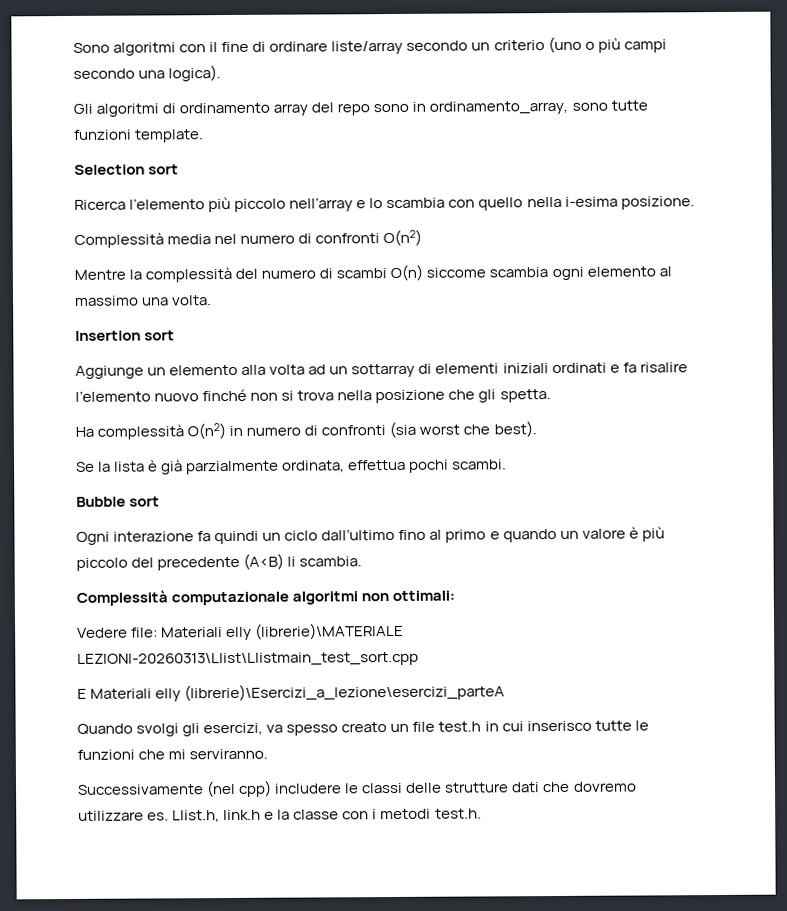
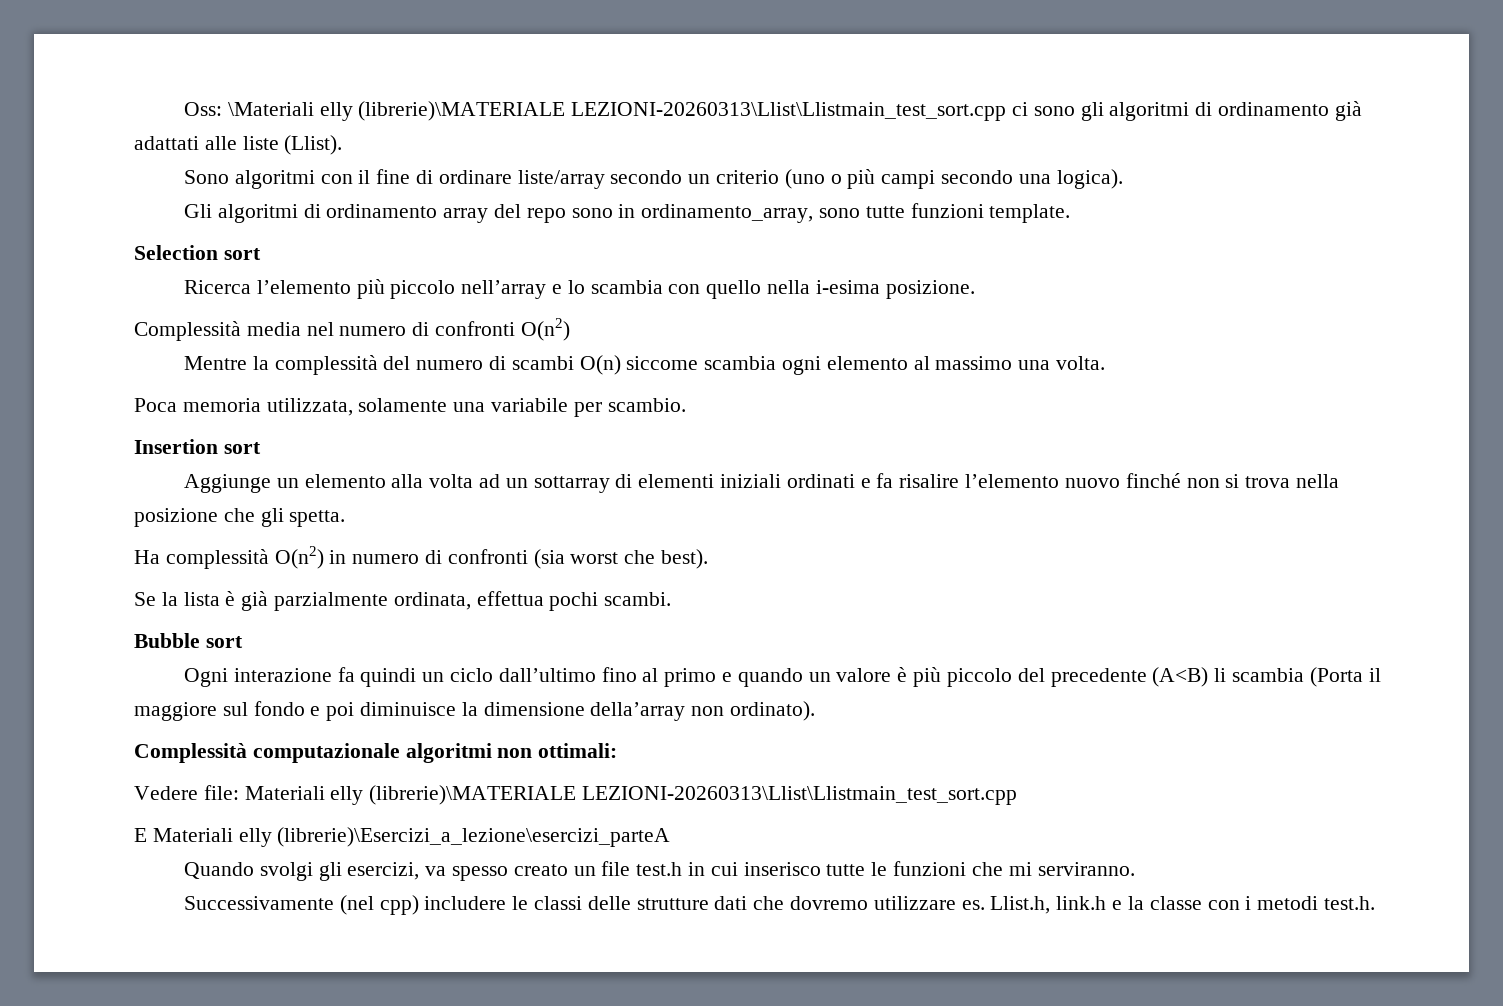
(73, 47) none -> [184,101,1362,121] [134,135,343,155] Oss: \Materiali elly (librerie)\MATERIALE LEZIONI-20260313\Llist\Llistmain_test_sort.cpp ci sono gli algoritmi di ordinamento già adattati alle liste (Llist). //
(213, 300) none -> [134,398,686,417] // Poca memoria utilizzata, solamente una variabile per scambio.
[299,556,363,567] scambia. -> [1231,667,1381,687] [134,701,816,721] scambia (Porta il maggiore sul fondo e poi diminuisce la dimensione della’array non ordinato).

